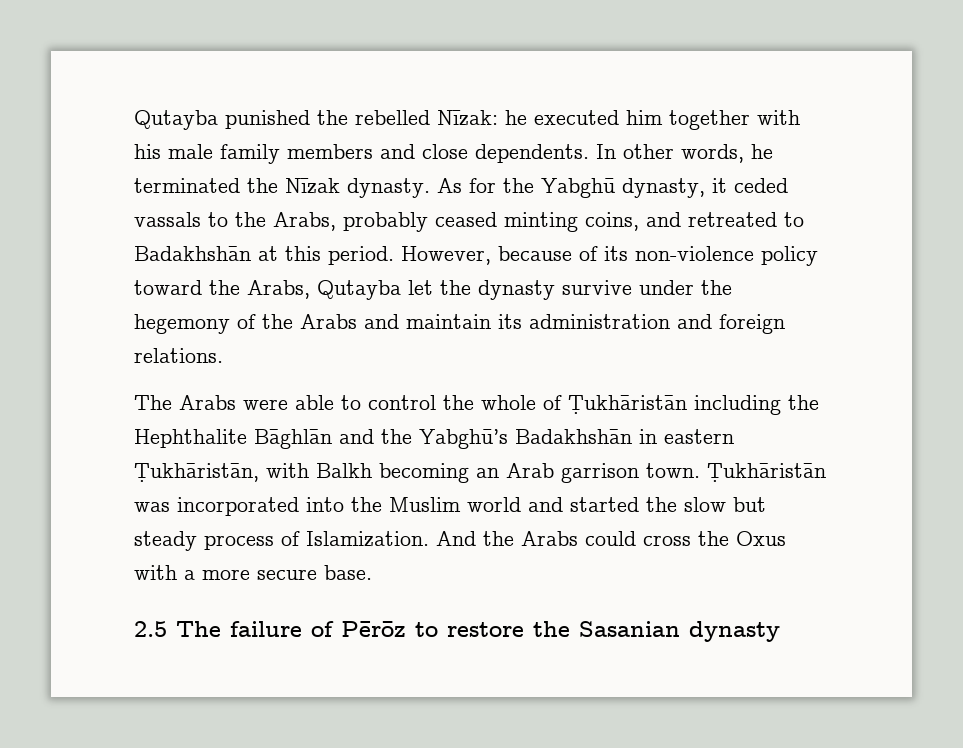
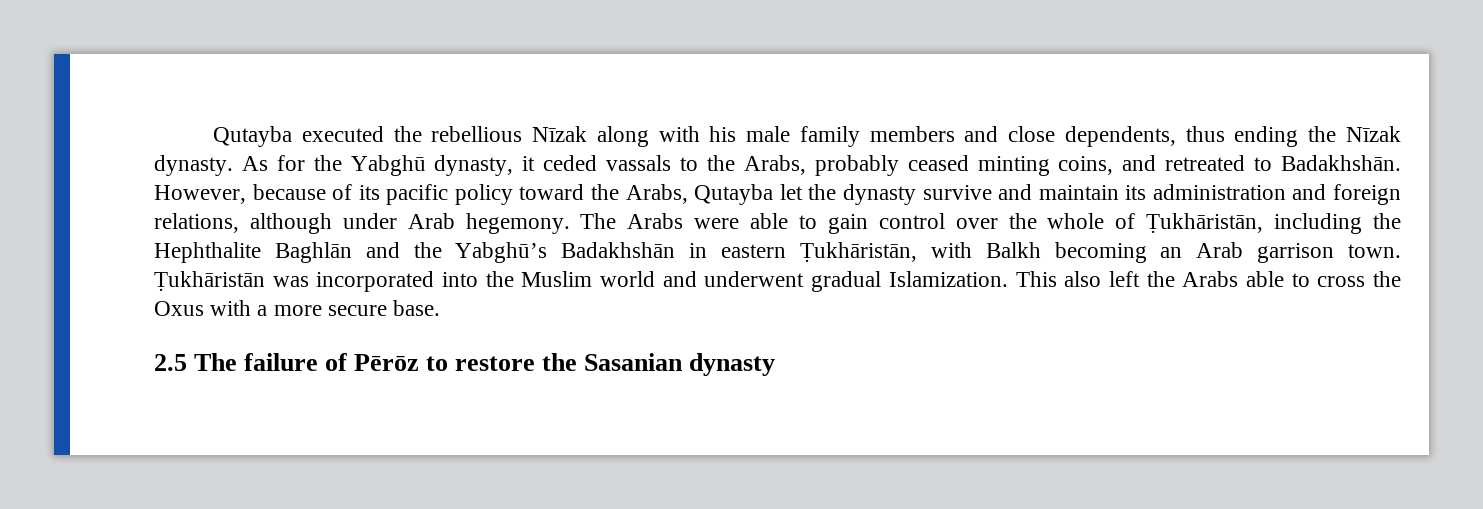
[134,110,750,130] Qutayba punished the rebelled Nīzak: he executed him together -> [213,126,649,147] Qutayba executed the rebellious Nīzak along
[475,144,773,163] [134,178,240,193] dependents. In other words, he terminated -> [1064,126,1299,147] dependents, thus ending
[134,246,394,265] Badakhshān at this period. -> [1281,155,1402,171] Badakhshān.
[635,246,754,261] non-violence -> [386,184,449,205] pacific
[639,280,732,295] [134,314,357,334] under the hegemony of the Arabs -> (992, 192) none
[134,348,223,363] relations. // -> [154,213,570,234] relations, although under Arab hegemony.
[368,395,436,410] control -> [827,213,998,234] gain control over
[568,395,687,414] Ṭukhāristān -> [1146,213,1264,233] Ṭukhāristān,
[254,429,332,449] Bāghlān -> [274,242,352,263] Baghlān
[570,497,766,512] [134,531,636,551] started the slow but steady process of Islamization. And the Arabs could -> [704,271,1310,292] underwent gradual Islamization. This also left the Arabs able to

